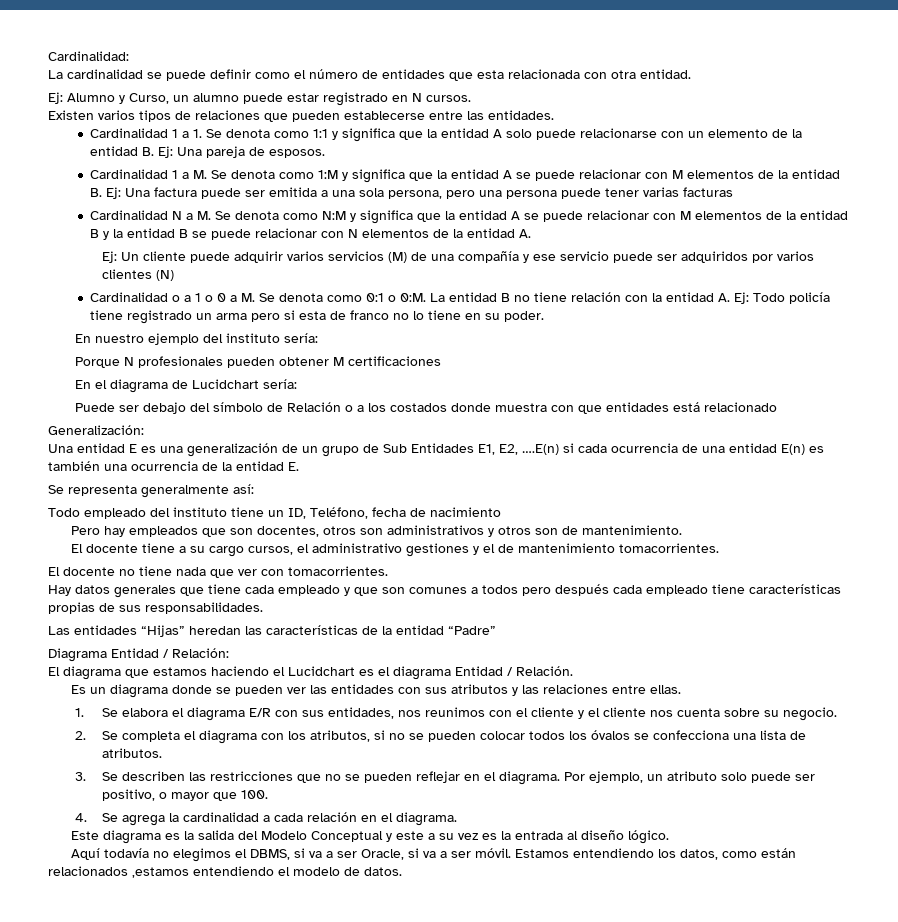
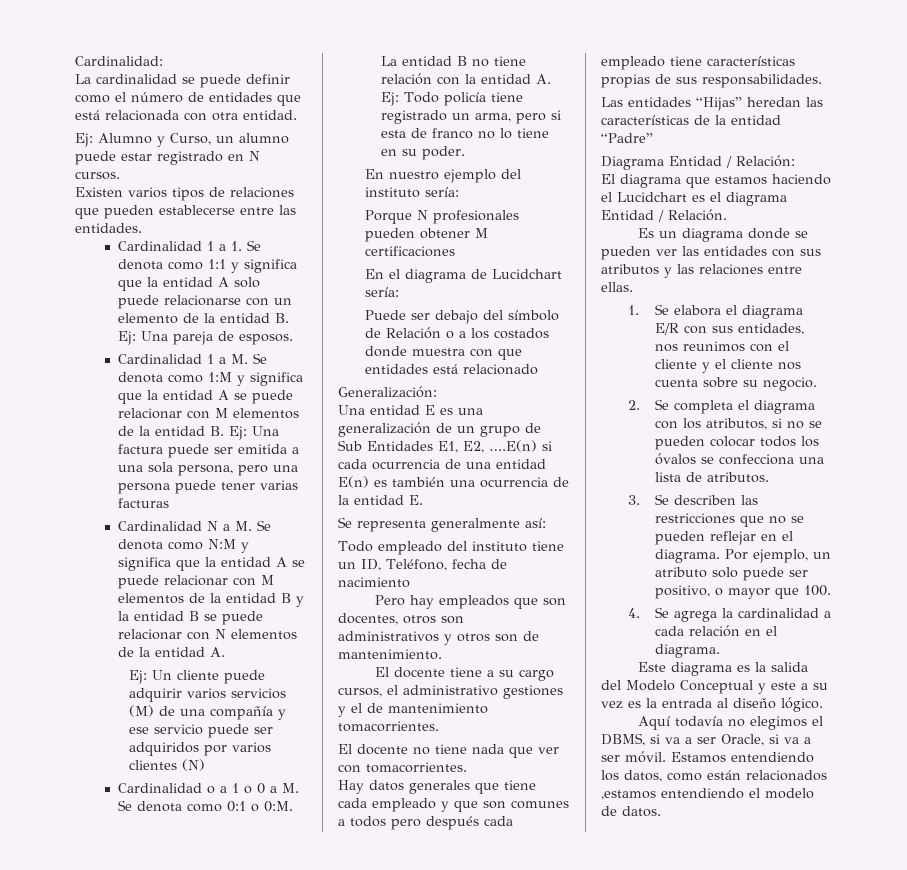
[477,70,504,79] esta -> [75,110,100,120] está
[216,313,248,320] arma -> [475,113,512,122] arma,

